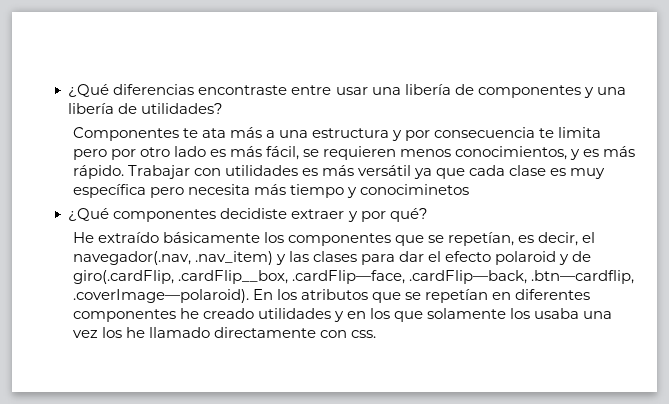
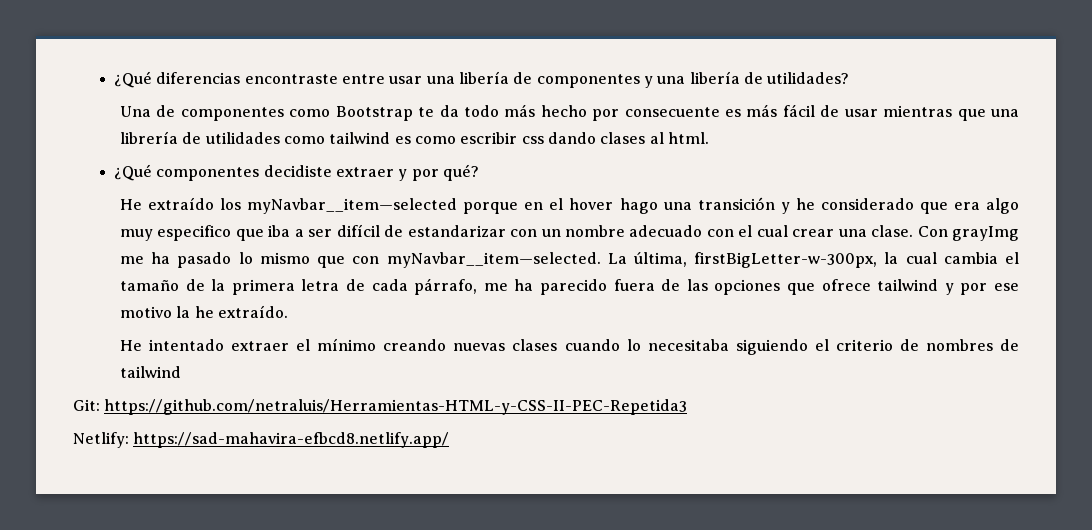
[72,127,602,141] [72,146,636,160] [72,165,606,179] [72,184,469,198] Componentes te ata más a una estructura y por consecuencia te limita pero por otro lado es más fácil, se requieren menos conocimientos, y es más rápido. Trabajar con utilidades es más versátil ya que cada clase es muy específica pero necesita más tiempo y conociminetos -> [120,104,1020,121] [120,131,709,144] Una de componentes como Bootstrap te da todo más hecho por consecuente es más fácil de usar mientras que una librería de utilidades como tailwind es como escribir css dando clases al html.
[162,232,596,246] [72,251,592,265] [72,270,634,284] [72,289,591,303] [72,308,613,322] [72,327,376,338] básicamente los componentes que se repetían, es decir, el navegador(.nav, .nav_item) y las clases para dar el efecto polaroid y de giro(.cardFlip, .cardFlip__box, .cardFlip—face, .cardFlip—back, .btn—cardflip, .coverImage—polaroid). En los atributos que se repetían en diferentes componentes he creado utilidades y en los que solamente los usaba una vez los he llamado directamente con css. -> [220,197,1019,214] [120,224,1020,241] [120,252,1019,268] [120,278,1020,295] [120,305,288,318] [120,338,1019,355] [120,366,182,378] [73,399,688,415] [73,432,450,448] los myNavbar__item—selected porque en el hover hago una transición y he considerado que era algo muy especifico que iba a ser difícil de estandarizar con un nombre adecuado con el cual crear una clase. Con grayImg me ha pasado lo mismo que con myNavbar__item—selected. La última, firstBigLetter-w-300px, la cual cambia el tamaño de la primera letra de cada párrafo, me ha parecido fuera de las opciones que ofrece tailwind y por ese motivo la he extraído. // He intentado extraer el mínimo creando nuevas clases cuando lo necesitaba siguiendo el criterio de nombres de tailwind // Git: https://github.com/netraluis/Herramientas-HTML-y-CSS-II-PEC-Repetida3 // Netlify: https://sad-mahavira-efbcd8.netlify.app/

